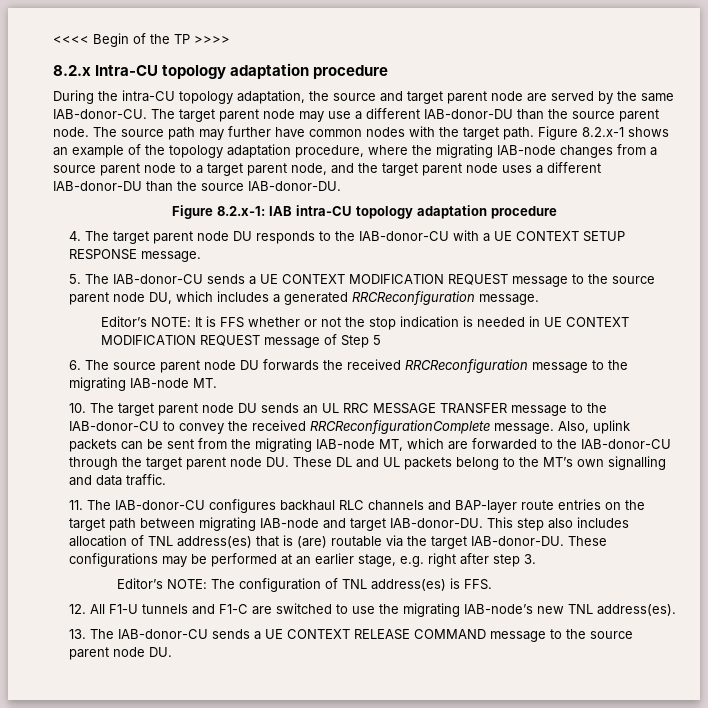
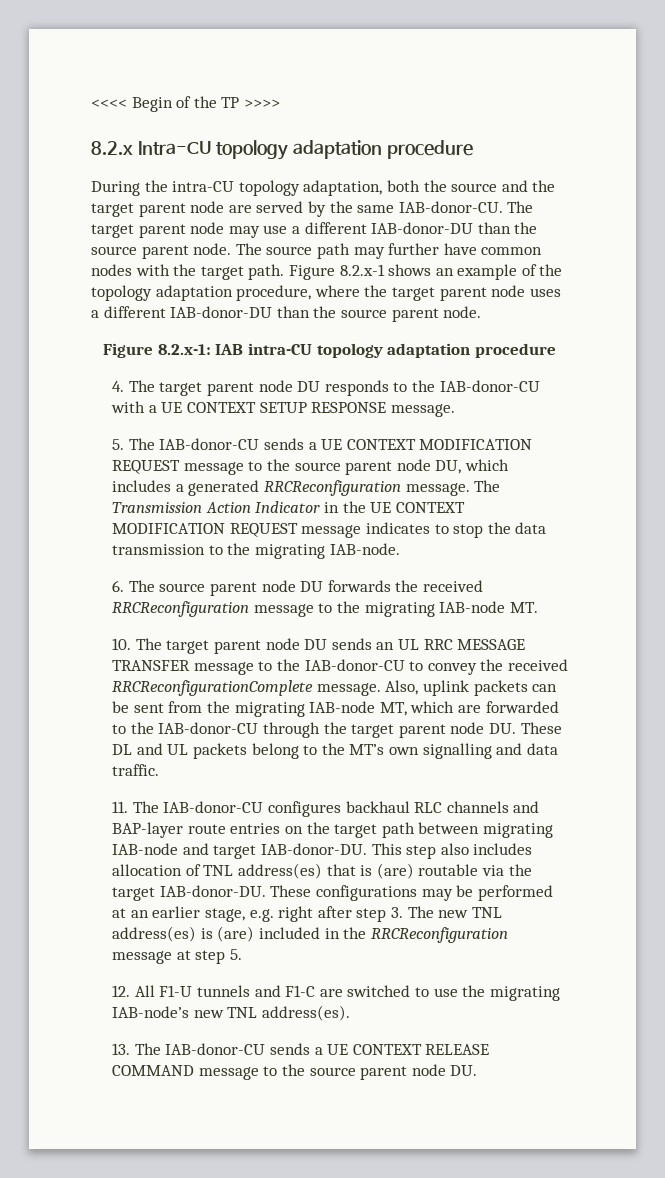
(305, 97) none -> [386,180,420,192] both
(403, 96) none -> [532,180,556,192] the
[436,144,657,158] [53,163,378,176] migrating IAB-node changes from a source parent node to a target parent node, and the -> (388, 291) none
[248,181,341,191] IAB-donor-DU. -> [391,306,482,322] parent node.
[100,316,629,330] [100,334,381,348] // Editor’s NOTE: It is FFS whether or not the stop indication is needed in UE CONTEXT MODIFICATION REQUEST message of Step 5 -> [474,480,501,492] [112,501,465,513] [112,522,547,538] [112,543,400,559] The Transmission Action Indicator in the UE CONTEXT MODIFICATION REQUEST message indicates to stop the data transmission to the migrating IAB-node.
[116,578,492,592] // Editor’s NOTE: The configuration of TNL address(es) is FFS. -> [407,906,502,918] [112,926,508,943] [112,949,243,964] The new TNL address(es) is (are) included in the RRCReconfiguration message at step 5.

